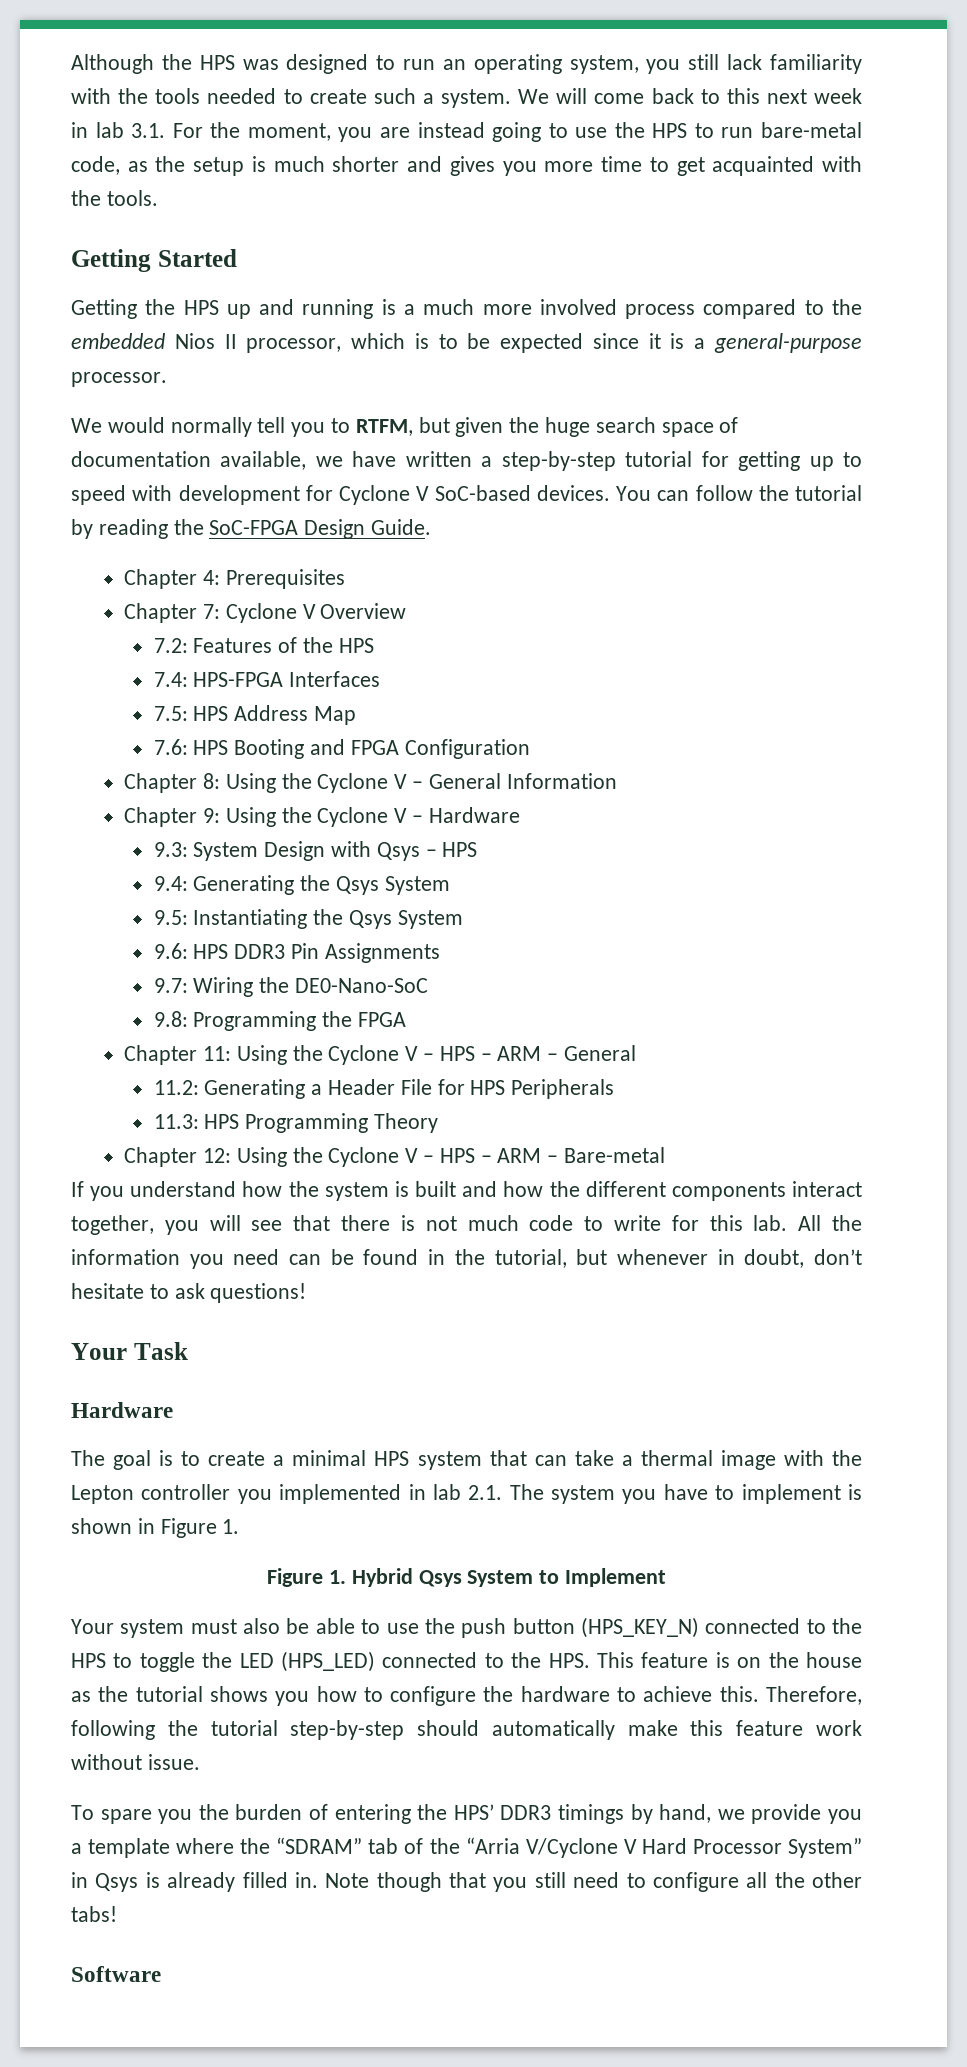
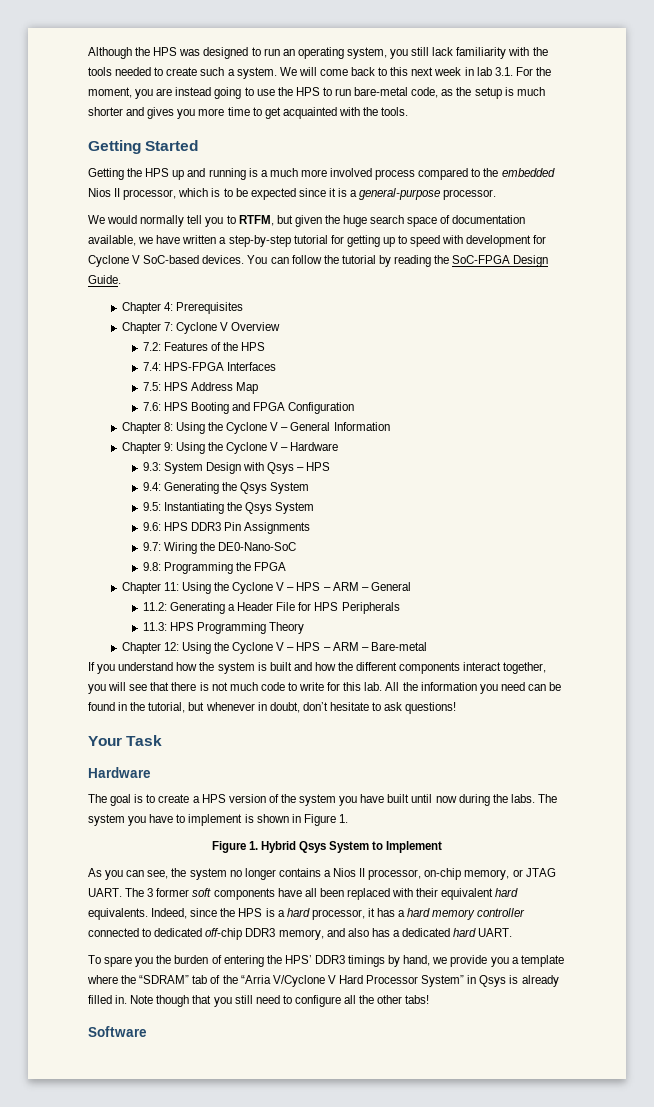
[292,1450,862,1470] [71,1484,503,1504] minimal HPS system that can take a thermal image with the Lepton controller you implemented in lab 2.1. -> [201,794,535,806] HPS version of the system you have built until now during the labs.
[71,1617,862,1638] [71,1651,862,1672] [71,1686,862,1706] [71,1720,863,1740] [71,1754,200,1770] Your system must also be able to use the push button (HPS_KEY_N) connected to the HPS to toggle the LED (HPS_LED) connected to the HPS. This feature is on the house as the tutorial shows you how to configure the hardware to achieve this. Therefore, following the tutorial step-by-step should automatically make this feature work without issue. -> [88,868,556,880] [88,888,519,900] [88,908,526,920] [88,928,513,940] As you can see, the system no longer contains a Nios II processor, on-chip memory, or JTAG UART. The 3 former soft components have all been replaced with their equivalent hard equivalents. Indeed, since the HPS is a hard processor, it has a hard memory controller connected to dedicated off-chip DDR3 memory, and also has a dedicated hard UART.

